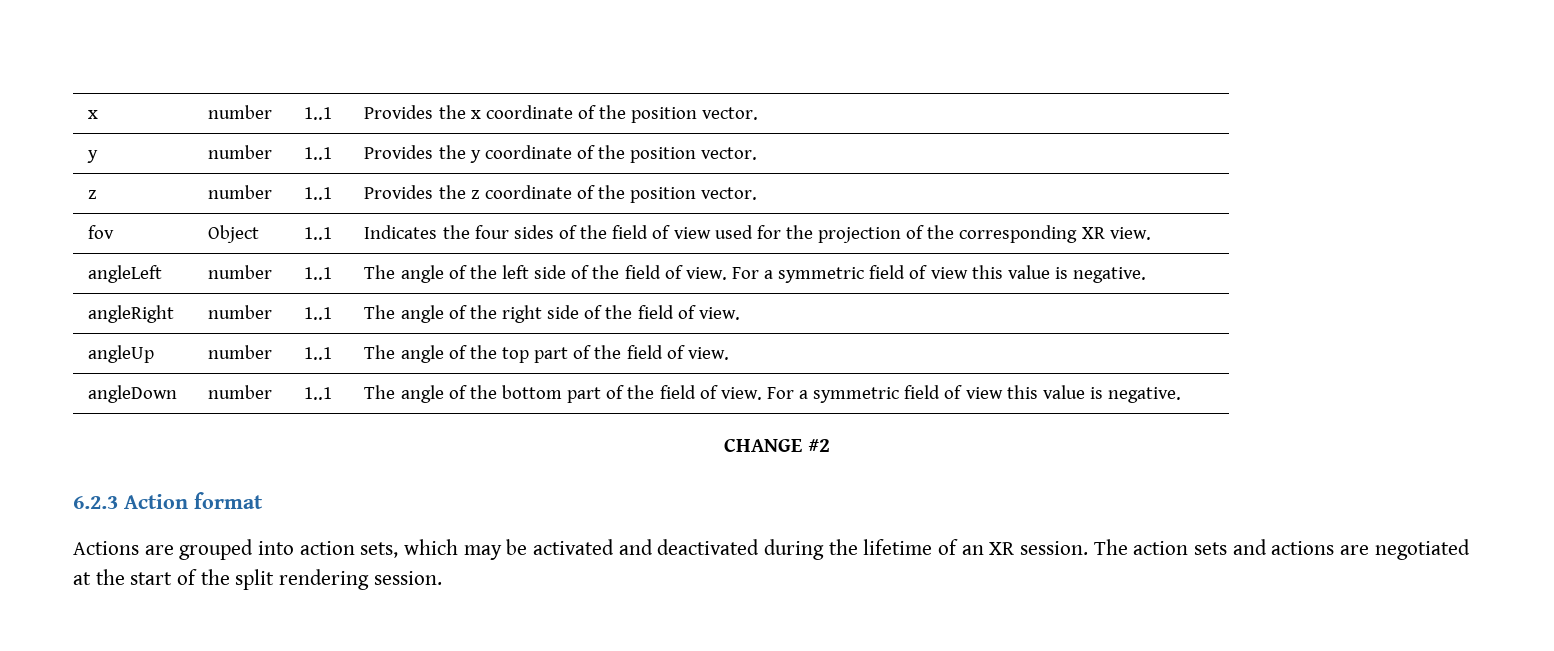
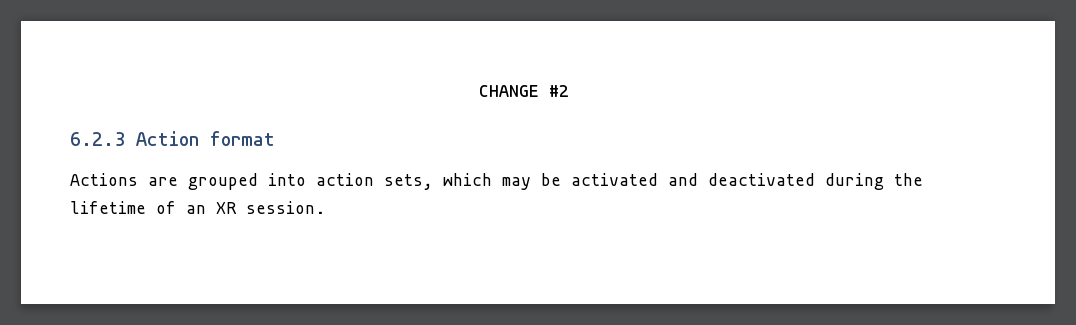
[88,110,99,119] [208,105,273,119] [304,107,333,120] [364,105,759,123] [87,150,99,163] [208,145,273,159] [304,147,333,160] [364,145,758,163] [88,190,98,199] [208,185,273,199] [304,187,333,200] [364,185,758,203] [88,225,115,239] [208,225,260,243] [304,227,333,240] [364,225,1151,243] [88,265,163,283] [208,265,273,279] [304,267,333,280] [364,265,1147,283] [88,305,175,323] [208,305,273,319] [304,307,333,320] [364,305,740,323] [88,345,155,363] [208,345,273,359] [304,347,333,360] [364,345,729,363] [88,385,178,403] [208,385,273,399] [304,387,333,400] [364,385,1182,403] x | number | 1..1 | Provides the x coordinate of the position vector. // y | number | 1..1 | Provides the y coordinate of the position vector. // z | number | 1..1 | Provides the z coordinate of the position vector. // fov | Object | 1..1 | Indicates the four sides of the field of view used for the projection of the corresponding XR view. // angleLeft | number | 1..1 | The angle of the left side of the field of view. For a symmetric field of view this value is negative. // angleRight | number | 1..1 | The angle of the right side of the field of view. // angleUp | number | 1..1 | The angle of the top part of the field of view. // angleDown | number | 1..1 | The angle of the bottom part of the field of view. For a symmetric field of view this value is negative. // -> (479, 91) none
[1093,539,1470,560] [73,569,442,590] The action sets and actions are negotiated at the start of the split rendering session. -> (325, 207) none

